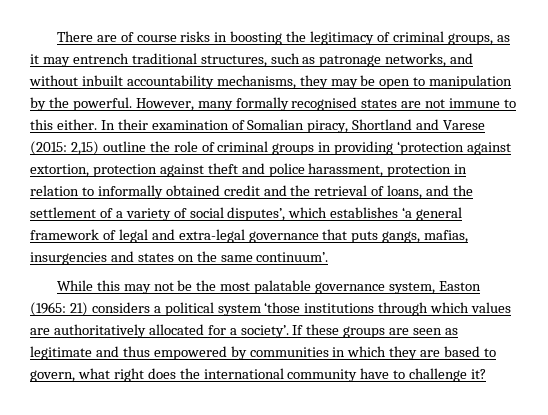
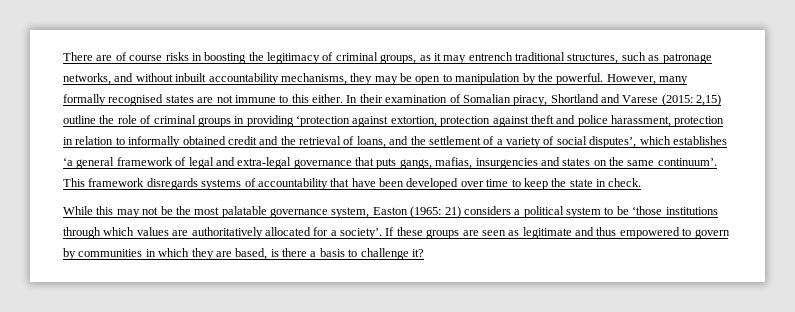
(329, 257) none -> [63,178,642,190] This framework disregards systems of accountability that have been developed over time to keep the state in check.
(261, 310) none -> [604,206,629,215] to be
(227, 353) none -> [682,228,730,239] to govern
[444,346,497,357] [30,368,390,382] based to govern, what right does the international community have -> [235,248,345,260] based, is there a basis

